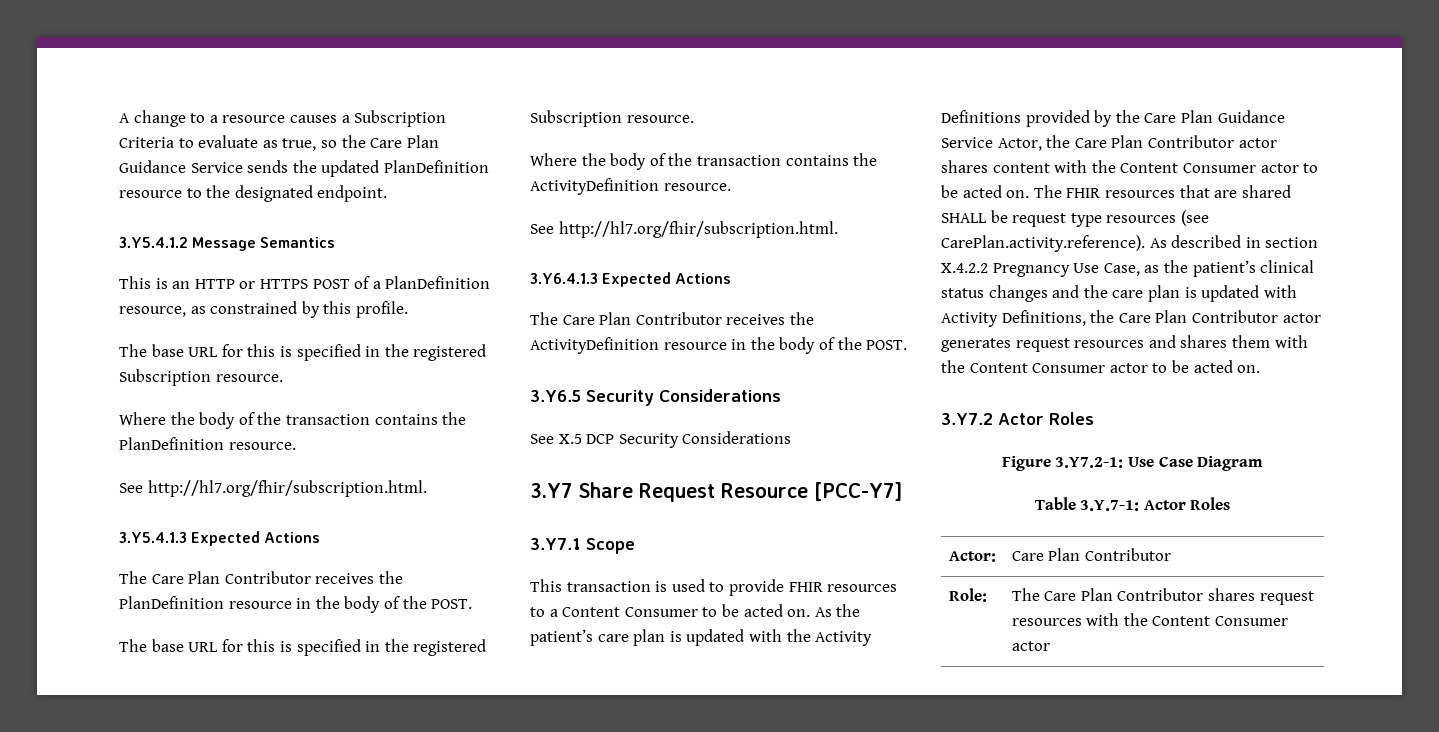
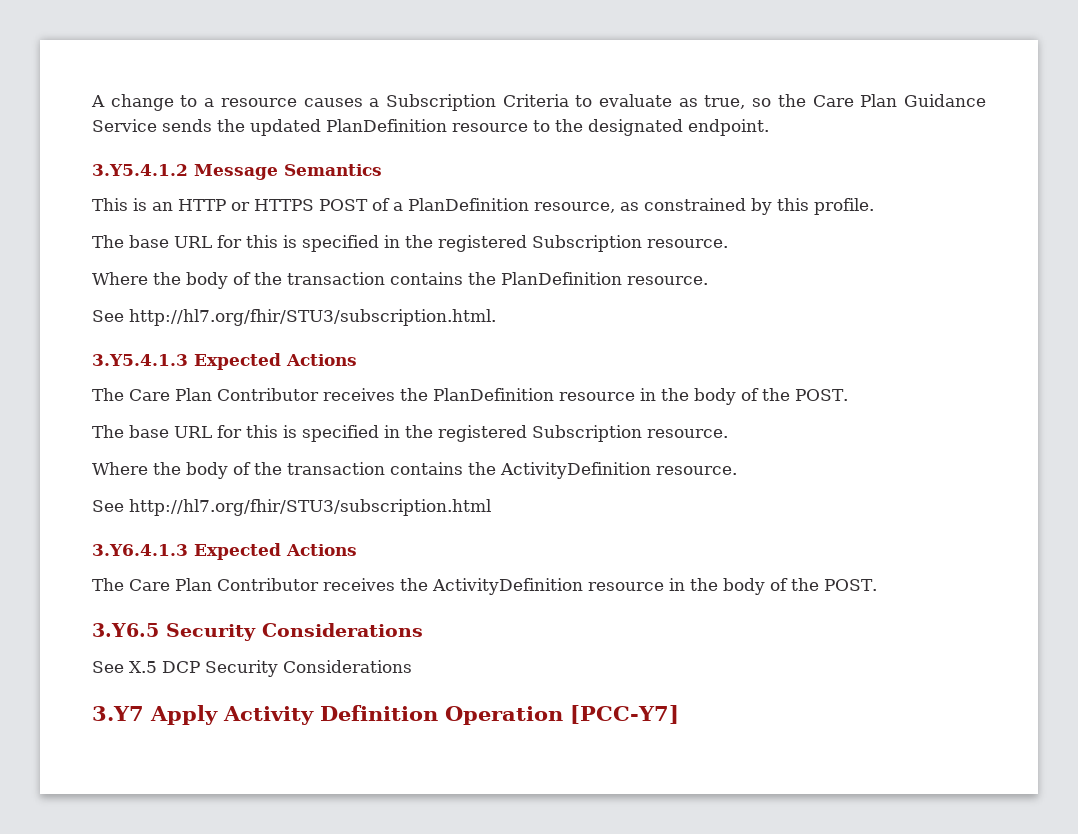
[147,480,427,497] http://hl7.org/fhir/subscription.html. -> [129,309,496,326] http://hl7.org/fhir/STU3/subscription.html.
[558,221,838,238] http://hl7.org/fhir/subscription.html. -> [129,499,491,516] http://hl7.org/fhir/STU3/subscription.html
[577,482,902,502] [530,538,635,554] [530,579,898,596] [530,604,861,617] [530,629,873,646] [941,110,1285,127] [941,135,1277,151] [941,160,1319,173] [941,185,1291,198] [941,210,1209,227] [941,235,1319,252] [941,260,1315,277] [941,285,1297,302] [941,310,1321,327] [941,335,1308,352] [941,360,1261,373] [941,412,1094,425] [1001,456,1264,471] [1034,497,1231,511] [948,551,996,562] [1011,548,1171,561] [948,588,987,602] [1011,588,1314,605] [1011,613,1288,626] [1011,641,1050,651] Share Request Resource [PCC-Y7] // 3.Y7.1 Scope // This transaction is used to provide FHIR resources to a Content Consumer to be acted on. As the patient’s care plan is updated with the Activity Definitions provided by the Care Plan Guidance Service Actor, the Care Plan Contributor actor shares content with the Content Consumer actor to be acted on. The FHIR resources that are shared SHALL be request type resources (see CarePlan.activity.reference). As described in section X.4.2.2 Pregnancy Use Case, as the patient’s clinical status changes and the care plan is updated with Activity Definitions, the Care Plan Contributor actor generates request resources and shares them with the Content Consumer actor to be acted on. // 3.Y7.2 Actor Roles // Figure 3.Y7.2-1: Use Case Diagram // Table 3.Y.7-1: Actor Roles // Actor: | Care Plan Contributor // Role: | The Care Plan Contributor shares request resources with the Content Consumer actor -> [150,705,679,725] Apply Activity Definition Operation [PCC-Y7]

